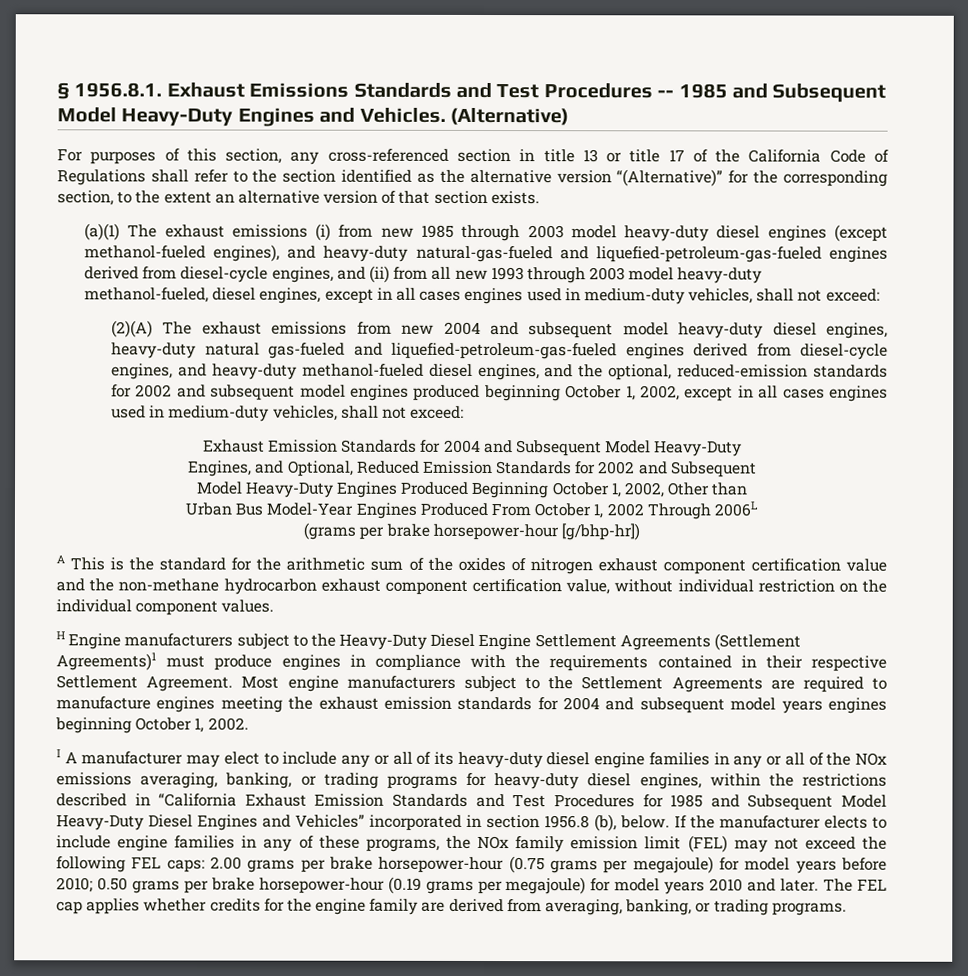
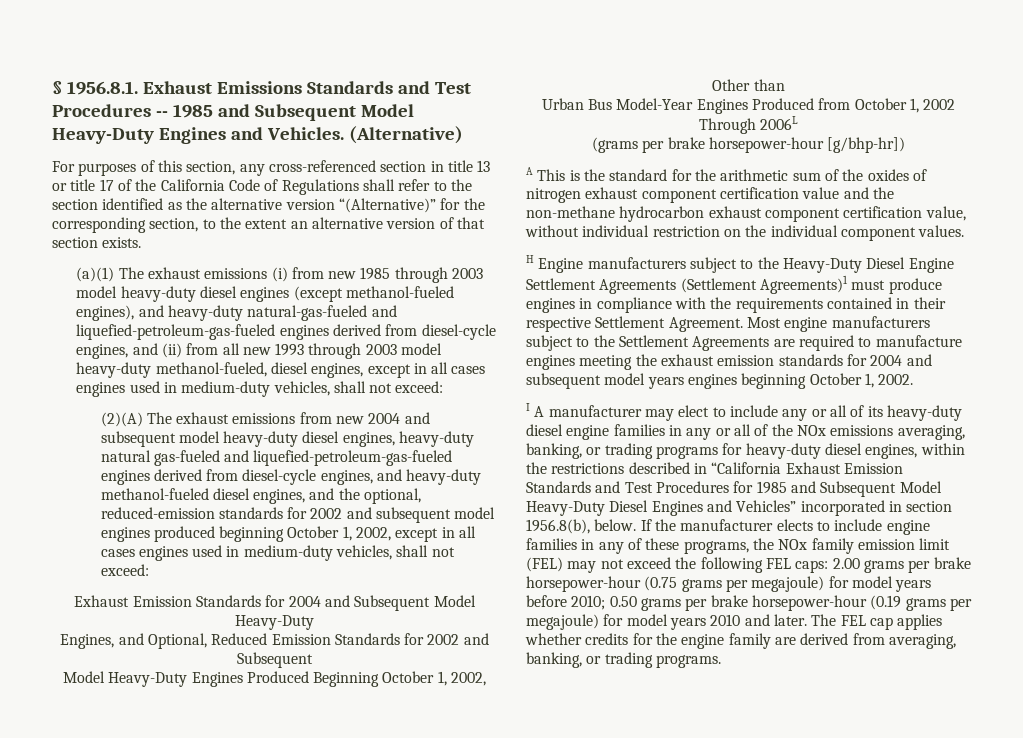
[491,503,531,517] From -> [818,98,851,110] from
[544,814,617,832] 1956.8 (b), -> [526,519,590,534] 1956.8(b),

